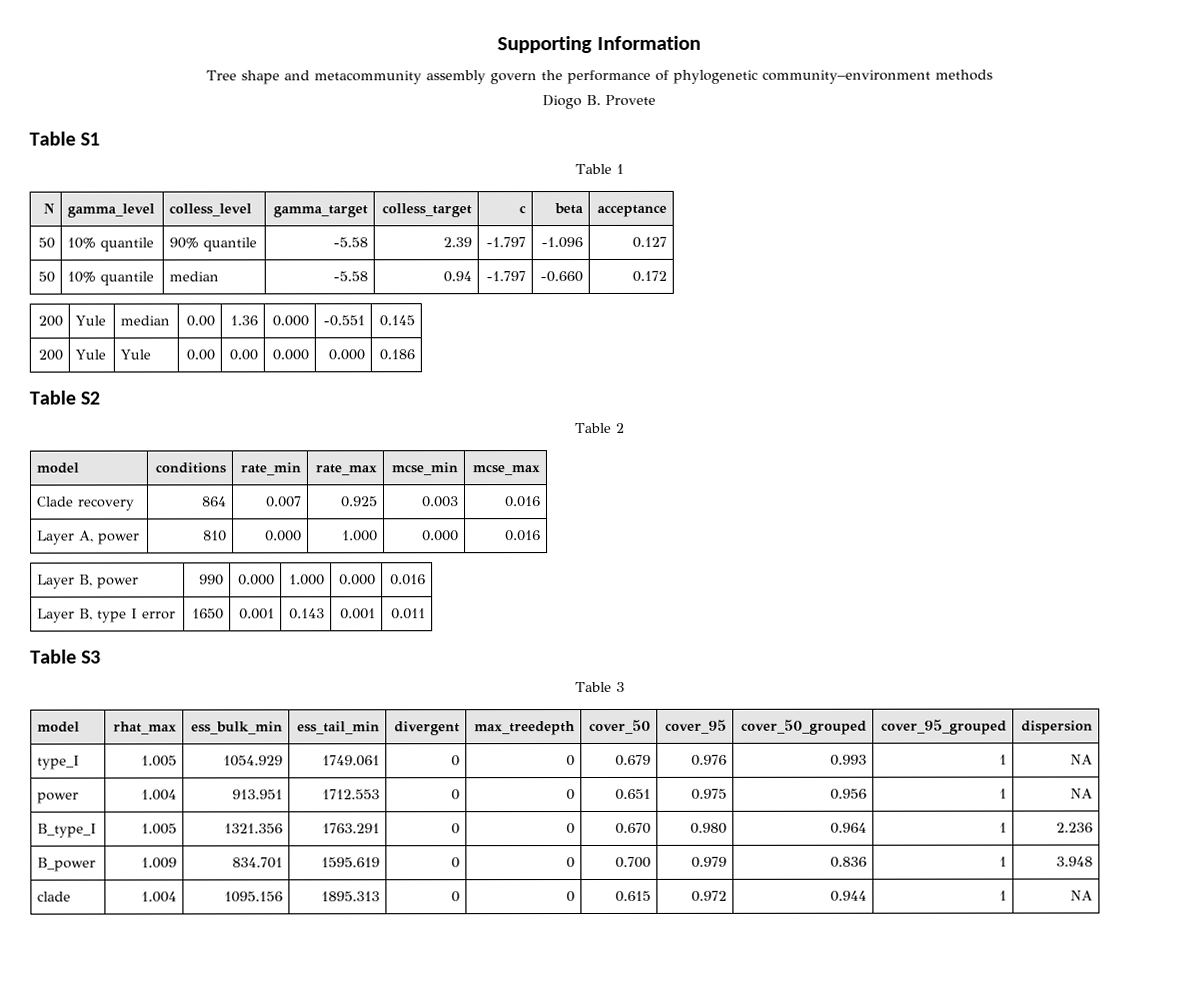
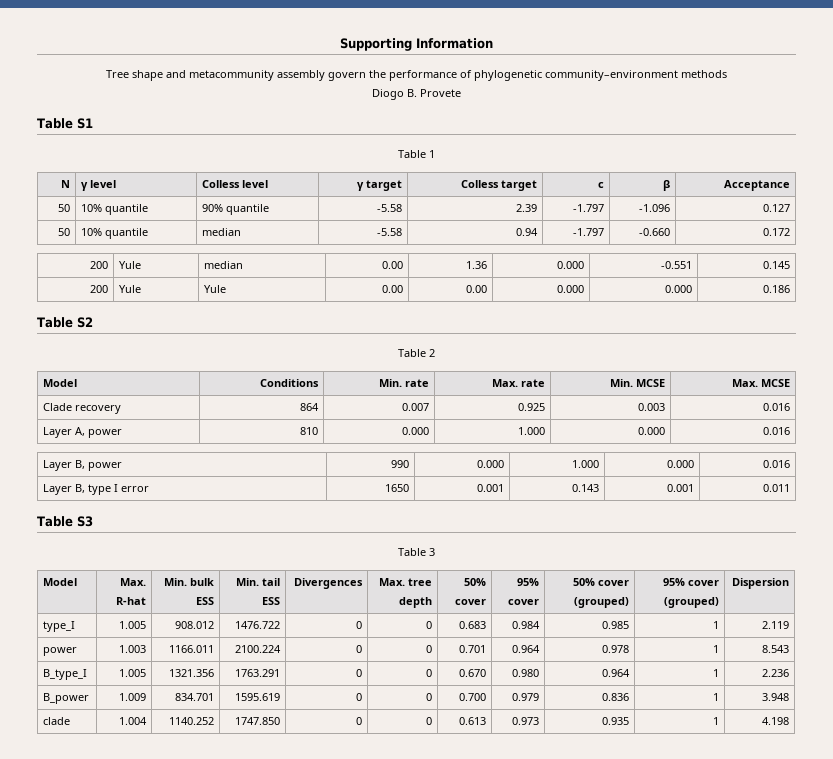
[67,203,156,218] [169,203,253,217] [272,205,368,218] [381,203,472,218] gamma_level | colless_level | gamma_target | colless_target -> [81,180,117,191] [202,180,269,188] [356,180,402,191] [460,180,537,191] γ level | Colless level | γ target | Colless target
[553,203,584,215] [596,204,667,218] beta | acceptance -> [662,180,670,191] [723,180,790,191] β | Acceptance
[36,462,80,474] [154,462,226,474] [239,462,301,476] [314,464,377,476] [390,462,458,476] [471,464,540,476] model | conditions | rate_min | rate_max | mcse_min | mcse_max -> [43,379,78,387] [259,379,319,387] [378,379,429,387] [491,379,545,387] [609,379,665,387] [731,379,790,387] Model | Conditions | Min. rate | Max. rate | Min. MCSE | Max. MCSE
[37,721,81,733] [112,721,177,735] [190,721,283,735] [296,721,380,735] [393,721,460,736] [473,721,575,736] [588,719,651,735] [664,719,727,734] [740,719,867,735] [880,719,1007,735] [1020,720,1093,735] model | rhat_max | ess_bulk_min | ess_tail_min | divergent | max_treedepth | cover_50 | cover_95 | cover_50_grouped | cover_95_grouped | dispersion -> [43,578,78,586] [119,578,146,586] [115,597,146,605] [163,578,214,586] [195,597,214,605] [235,578,280,586] [261,597,280,605] [293,578,363,589] [378,578,432,586] [398,597,432,608] [463,578,486,586] [454,599,486,605] [516,578,539,586] [507,599,539,605] [572,578,629,586] [573,597,629,608] [662,578,719,586] [663,597,719,608] [731,578,789,589] Model | Max. R-hat | Min. bulk ESS | Min. tail ESS | Divergences | Max. tree depth | 50% cover | 95% cover | 50% cover (grouped) | 95% cover (grouped) | Dispersion
[222,755,283,767] [321,755,380,767] [450,755,460,767] [565,755,575,767] [614,754,651,766] [690,754,727,766] [829,754,867,766] [998,754,1007,765] [1069,754,1093,765] [37,792,80,804] [140,789,177,801] [231,789,283,800] [321,789,380,800] [450,789,460,801] [565,789,575,801] [614,788,651,800] [690,788,727,800] [829,788,867,800] [998,788,1007,799] [1069,788,1093,799] 1054.929 | 1749.061 | 0 | 0 | 0.679 | 0.976 | 0.993 | 1 | NA // power | 1.004 | 913.951 | 1712.553 | 0 | 0 | 0.651 | 0.975 | 0.956 | 1 | NA -> [174,621,214,629] [234,621,280,629] [355,621,362,629] [425,621,432,629] [458,621,486,629] [511,621,540,629] [601,621,629,629] [712,621,719,629] [761,621,789,629] [43,647,78,656] [118,645,146,653] [168,645,214,653] [234,645,281,653] [355,645,362,653] [425,645,432,653] [458,645,486,653] [511,645,540,653] [601,645,629,653] [712,645,719,653] [761,645,789,653] 908.012 | 1476.722 | 0 | 0 | 0.683 | 0.984 | 0.985 | 1 | 2.119 // power | 1.003 | 1166.011 | 2100.224 | 0 | 0 | 0.701 | 0.964 | 0.978 | 1 | 8.543
[223,891,283,903] [320,891,380,902] [450,891,460,903] [565,891,575,903] [614,890,651,902] [690,890,727,902] [829,890,867,902] [998,890,1007,901] [1069,890,1093,901] 1095.156 | 1895.313 | 0 | 0 | 0.615 | 0.972 | 0.944 | 1 | NA -> [168,717,214,725] [234,717,280,725] [355,717,362,725] [425,717,432,725] [458,717,486,725] [511,717,539,725] [601,717,629,725] [712,717,719,725] [761,717,789,725] 1140.252 | 1747.850 | 0 | 0 | 0.613 | 0.973 | 0.935 | 1 | 4.198

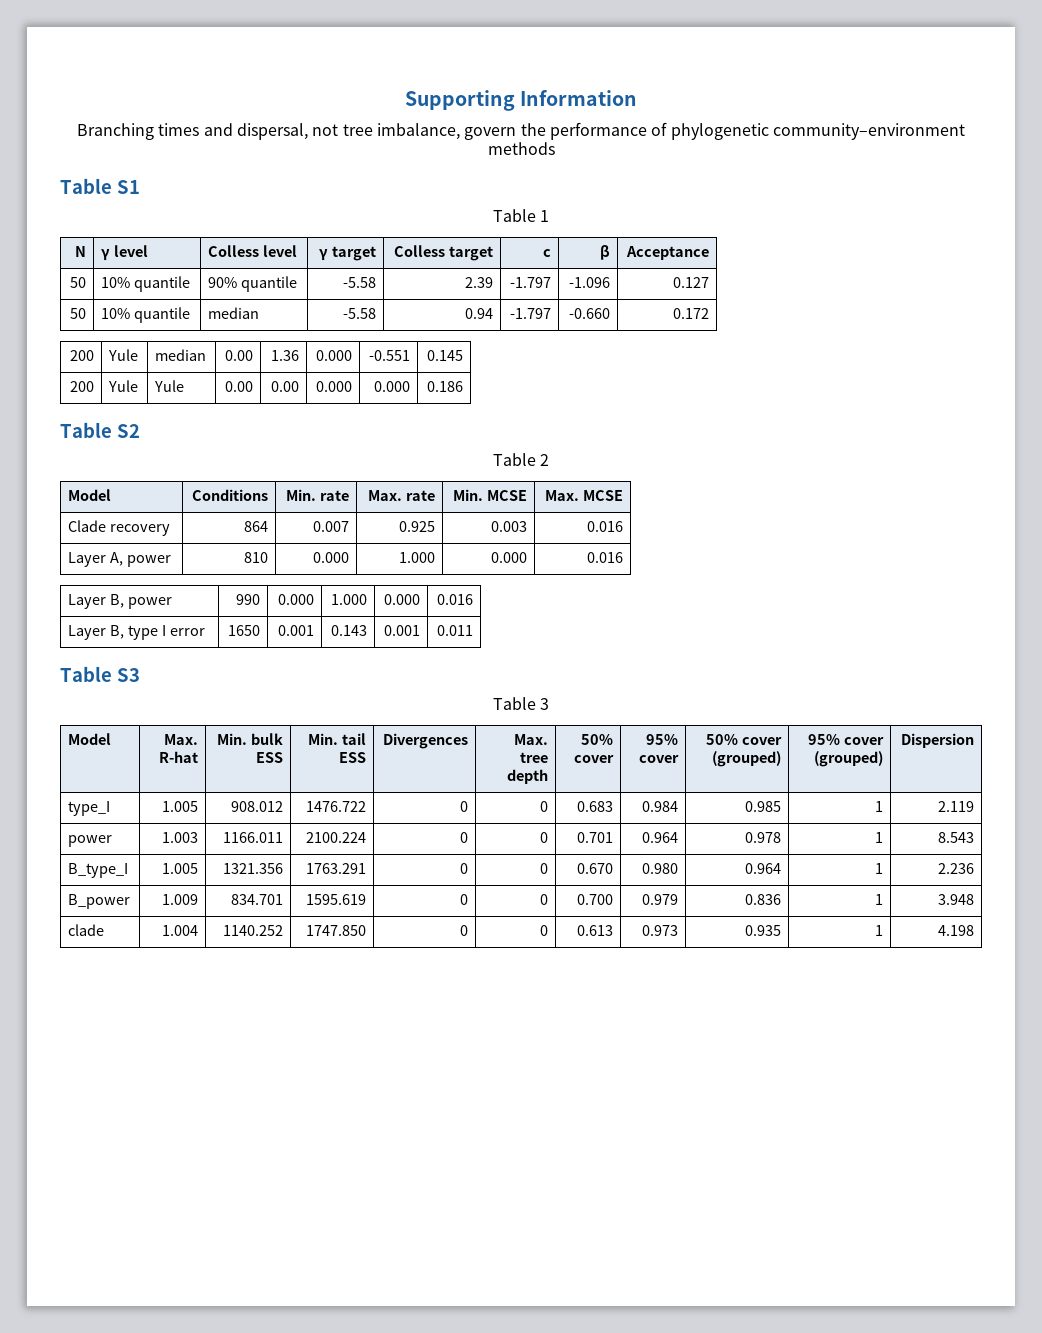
[106,70,325,81] Tree shape and metacommunity assembly -> [77,123,460,140] Branching times and dispersal, not tree imbalance,
[372,89,461,100] // Diogo B. Provete -> (555, 148) none

